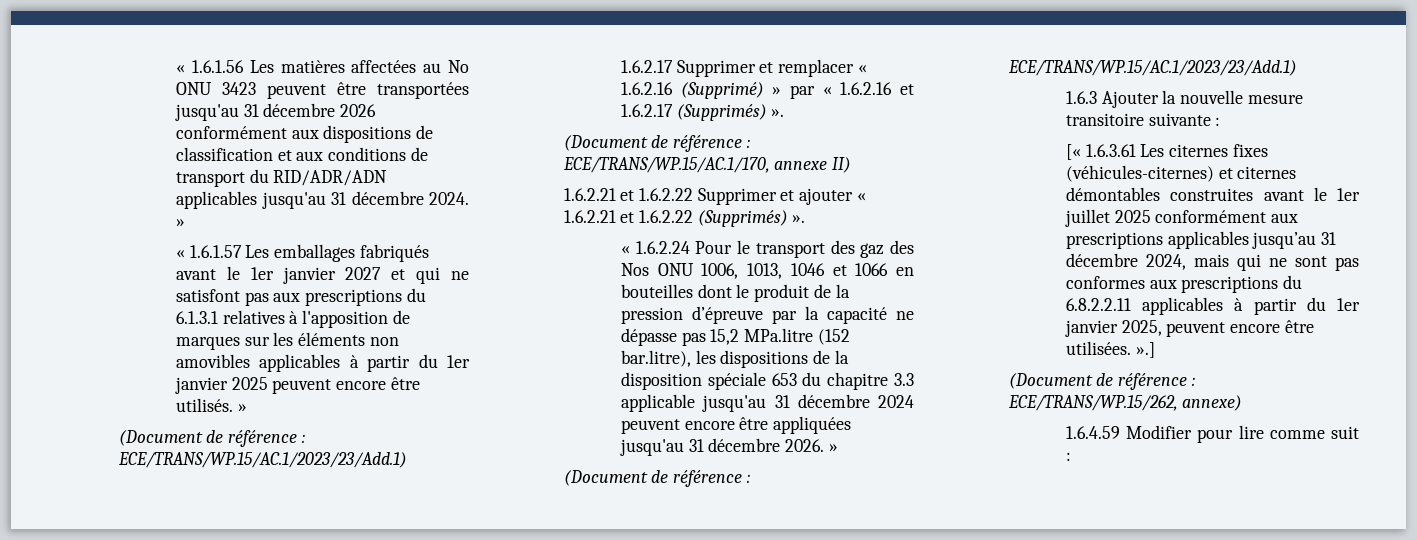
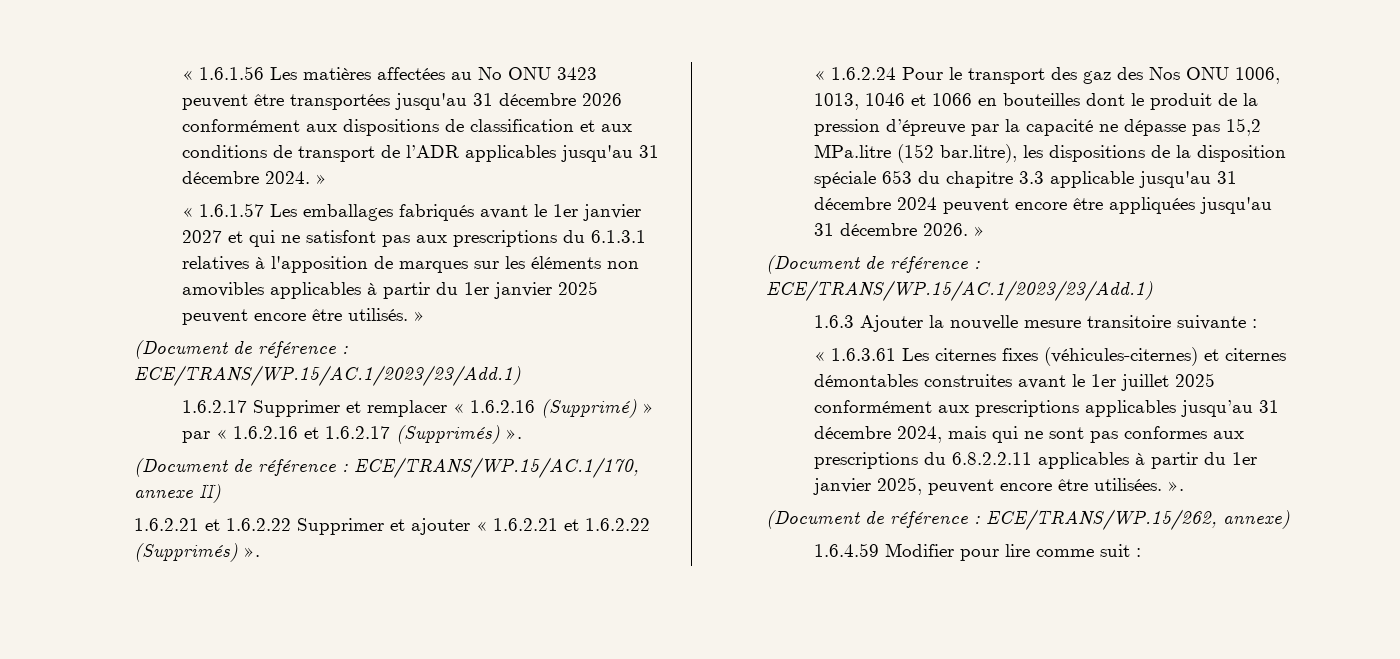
[249,169,388,186] du RID/ADR/ADN -> [381,145,460,158] de l’ADR
[1066,144,1082,160] [« -> [814,351,826,361] «
[1135,342,1155,358] ».] -> [1168,481,1185,491] ».

